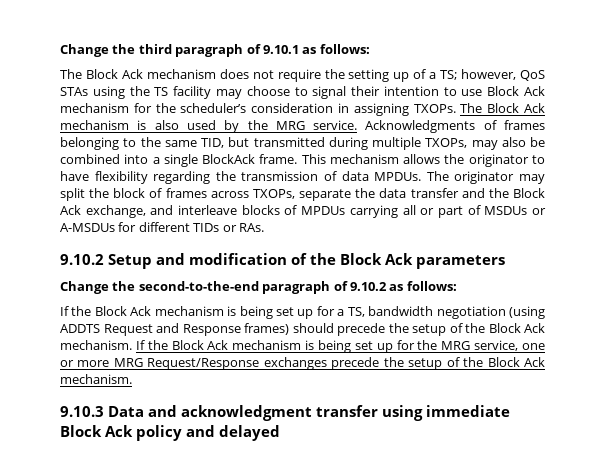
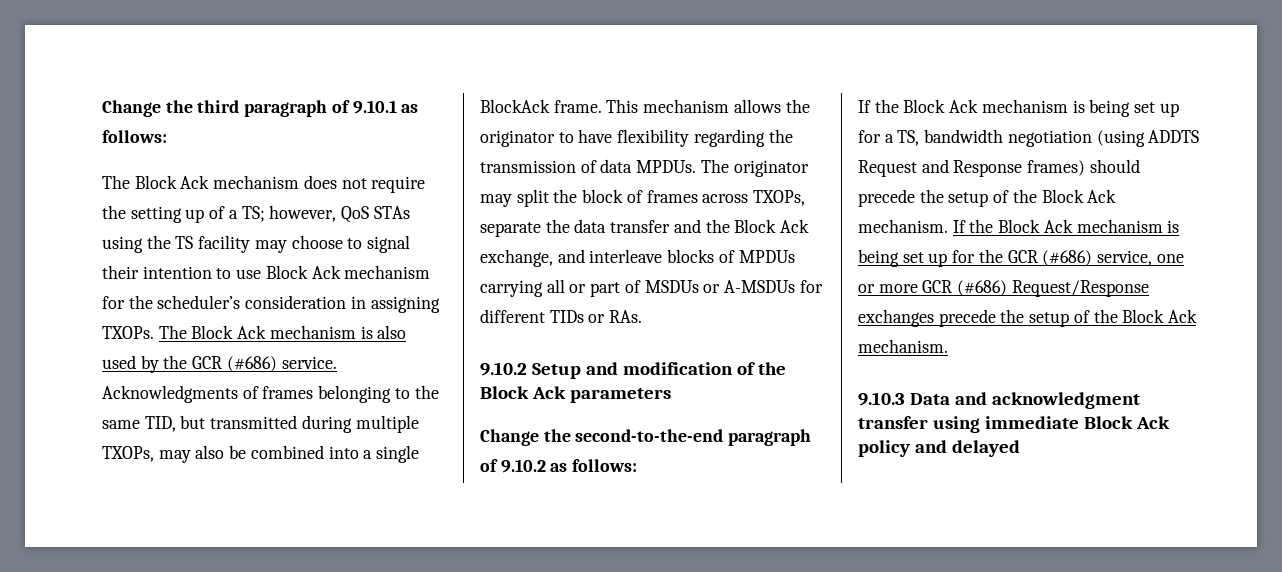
[275,121,305,130] MRG -> [192,356,277,372] GCR (#686)
[441,341,471,350] MRG -> [1007,250,1093,266] GCR (#686)
[113,358,143,367] MRG -> [922,280,1008,296] GCR (#686)

